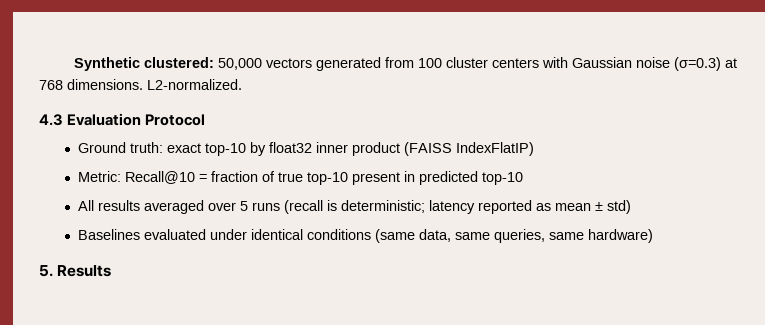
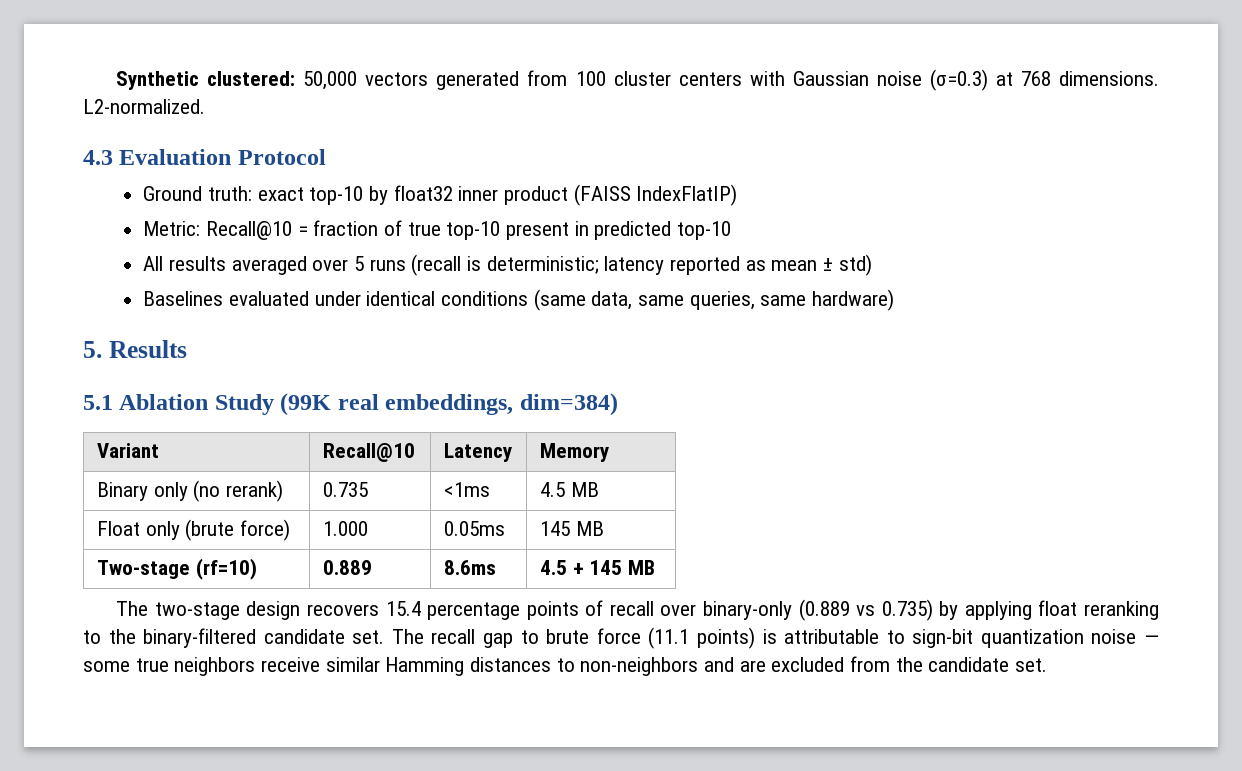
(112, 271) none -> [83,393,618,416] [96,443,159,458] [322,443,415,462] [443,443,512,462] [539,443,609,462] [96,480,283,502] [322,482,368,497] [443,482,490,497] [539,482,599,497] [96,519,290,541] [322,521,368,536] [443,521,505,536] [539,521,604,536] [96,558,257,580] [322,560,372,575] [443,560,496,575] [539,560,655,575] [116,599,1159,621] [83,627,1159,649] [83,656,1048,676] // 5.1 Ablation Study (99K real embeddings, dim=384) // Variant | Recall@10 | Latency | Memory // Binary only (no rerank) | 0.735 | <1ms | 4.5 MB // Float only (brute force) | 1.000 | 0.05ms | 145 MB // Two-stage (rf=10) | 0.889 | 8.6ms | 4.5 + 145 MB // The two-stage design recovers 15.4 percentage points of recall over binary-only (0.889 vs 0.735) by applying float reranking to the binary-filtered candidate set. The recall gap to brute force (11.1 points) is attributable to sign-bit quantization noise — some true neighbors receive similar Hamming distances to non-neighbors and are excluded from the candidate set.

